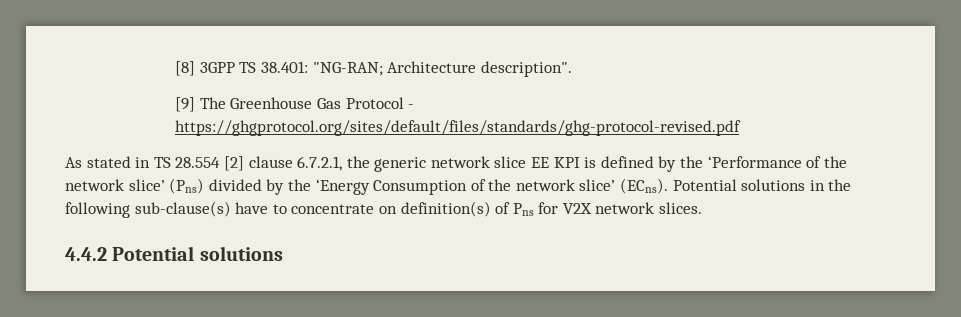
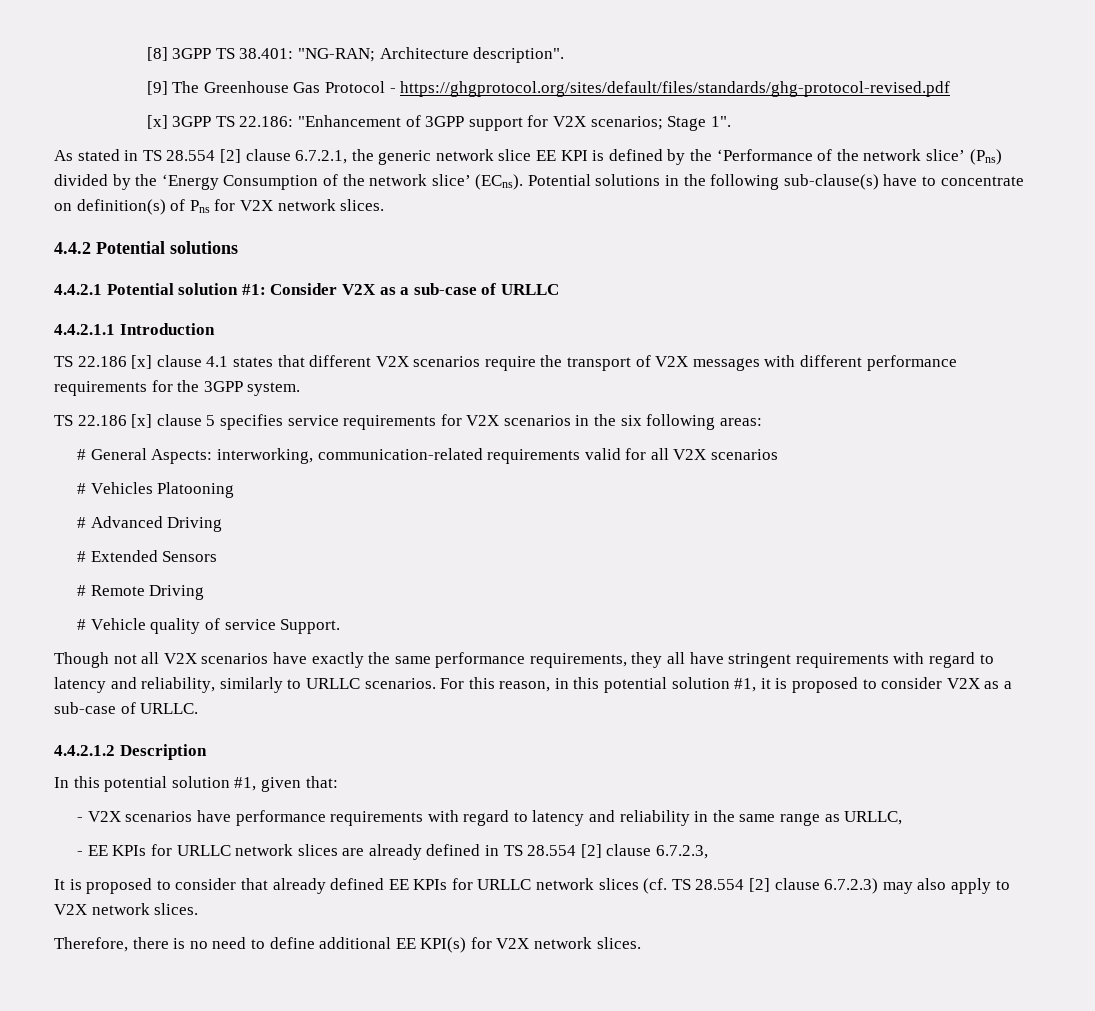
(742, 128) none -> [146,115,731,131] // [x] 3GPP TS 22.186: "Enhancement of 3GPP support for V2X scenarios; Stage 1".
(283, 253) none -> [54,283,559,295] [54,323,215,335] [54,355,957,371] [54,380,301,396] [54,414,762,430] [77,448,779,464] [77,482,235,498] [77,516,223,532] [77,550,218,562] [77,585,205,600] [77,618,341,634] [54,652,994,668] [54,677,1012,693] [54,702,199,714] [54,744,207,760] [54,776,338,792] [77,810,903,826] [77,844,709,860] [54,878,1010,894] [54,903,199,915] [54,937,641,953] // 4.4.2.1 Potential solution #1: Consider V2X as a sub-case of URLLC // 4.4.2.1.1 Introduction // TS 22.186 [x] clause 4.1 states that different V2X scenarios require the transport of V2X messages with different performance requirements for the 3GPP system. // TS 22.186 [x] clause 5 specifies service requirements for V2X scenarios in the six following areas: // # General Aspects: interworking, communication-related requirements valid for all V2X scenarios // # Vehicles Platooning // # Advanced Driving // # Extended Sensors // # Remote Driving // # Vehicle quality of service Support. // Though not all V2X scenarios have exactly the same performance requirements, they all have stringent requirements with regard to latency and reliability, similarly to URLLC scenarios. For this reason, in this potential solution #1, it is proposed to consider V2X as a sub-case of URLLC. // 4.4.2.1.2 Description // In this potential solution #1, given that: // - V2X scenarios have performance requirements with regard to latency and reliability in the same range as URLLC, // - EE KPIs for URLLC network slices are already defined in TS 28.554 [2] clause 6.7.2.3, // It is proposed to consider that already defined EE KPIs for URLLC network slices (cf. TS 28.554 [2] clause 6.7.2.3) may also apply to V2X network slices. // Therefore, there is no need to define additional EE KPI(s) for V2X network slices.

